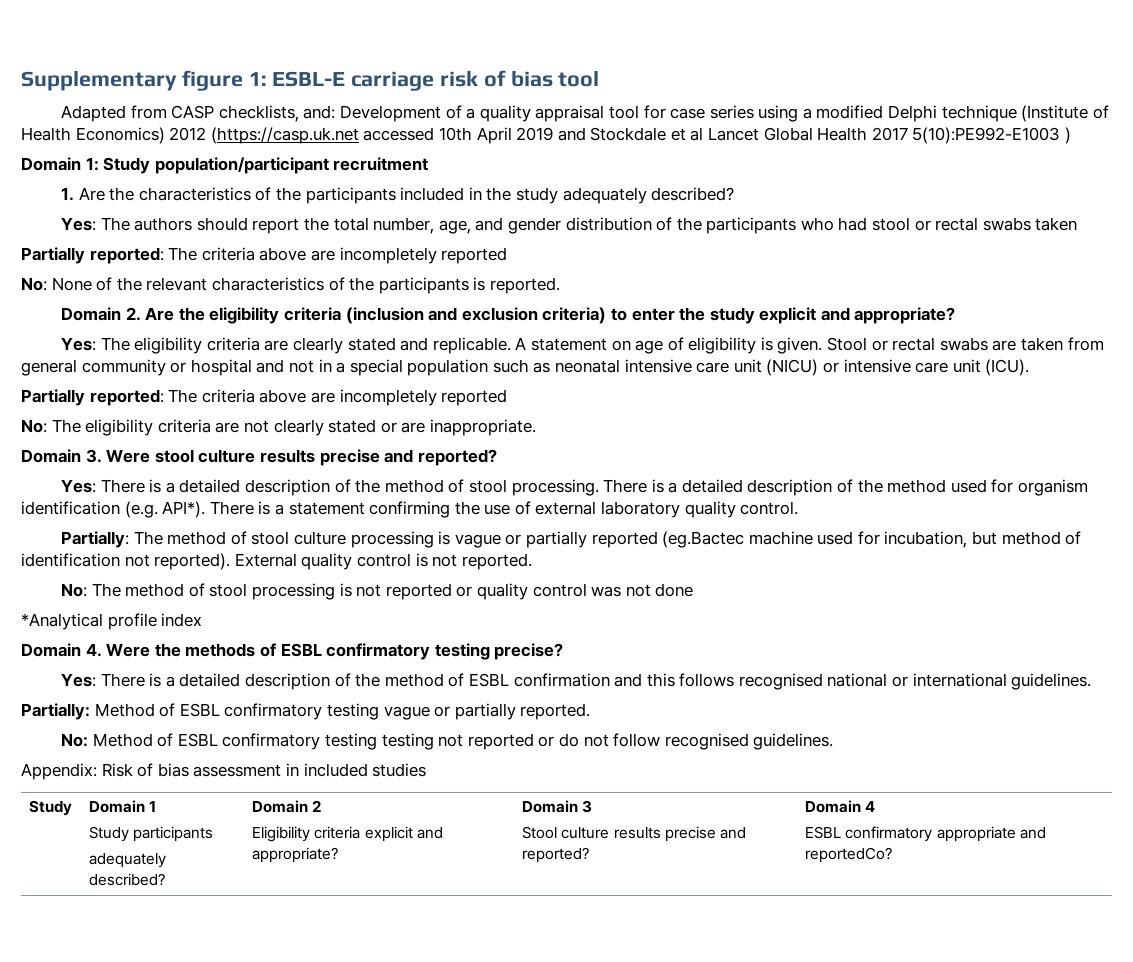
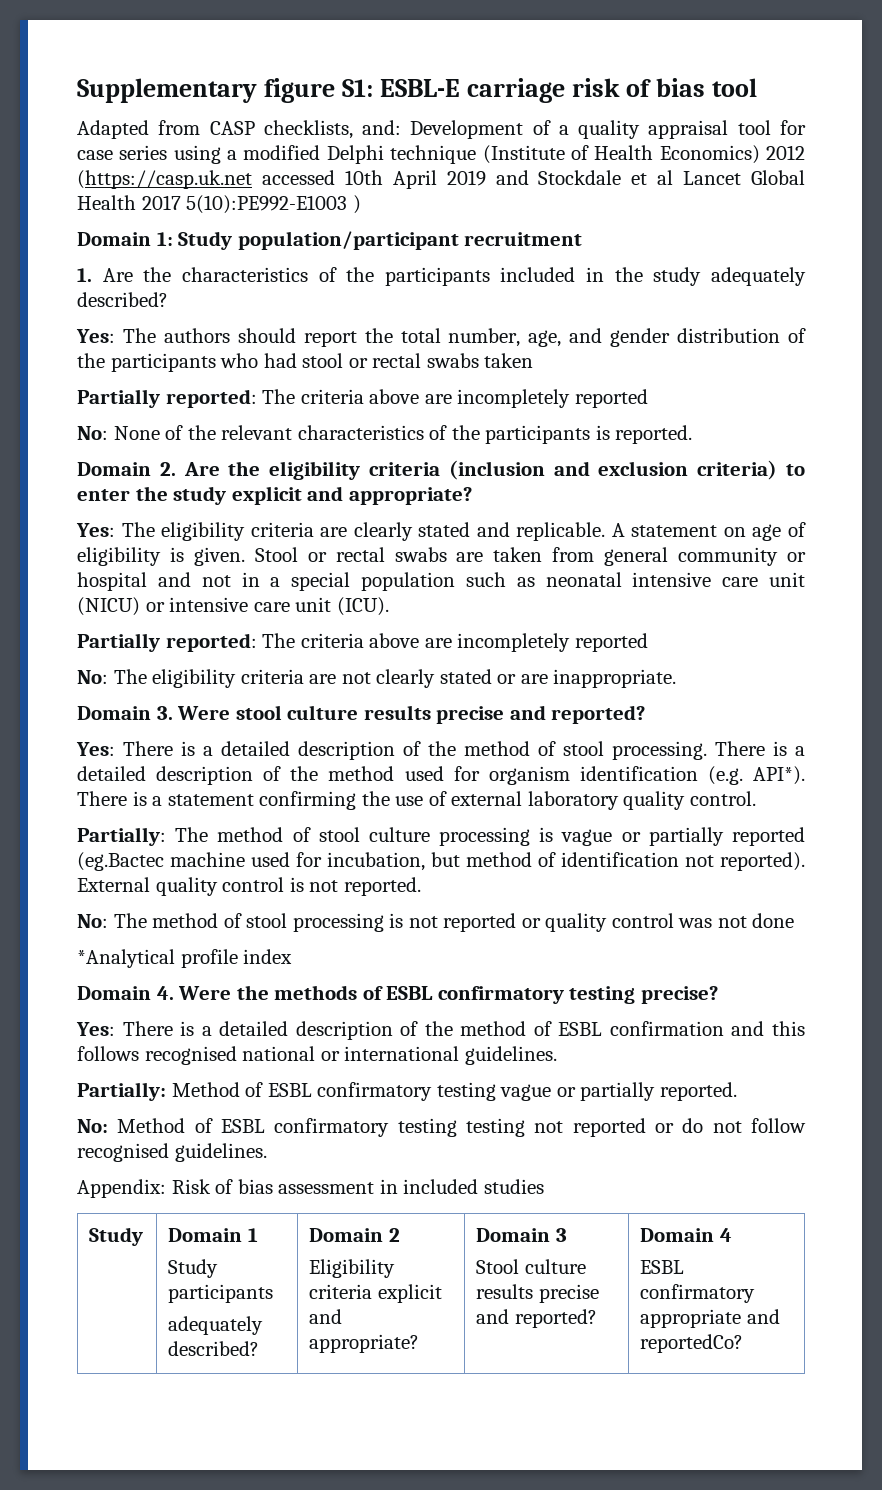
[248,72,267,86] 1: -> [342,79,374,97] S1:

